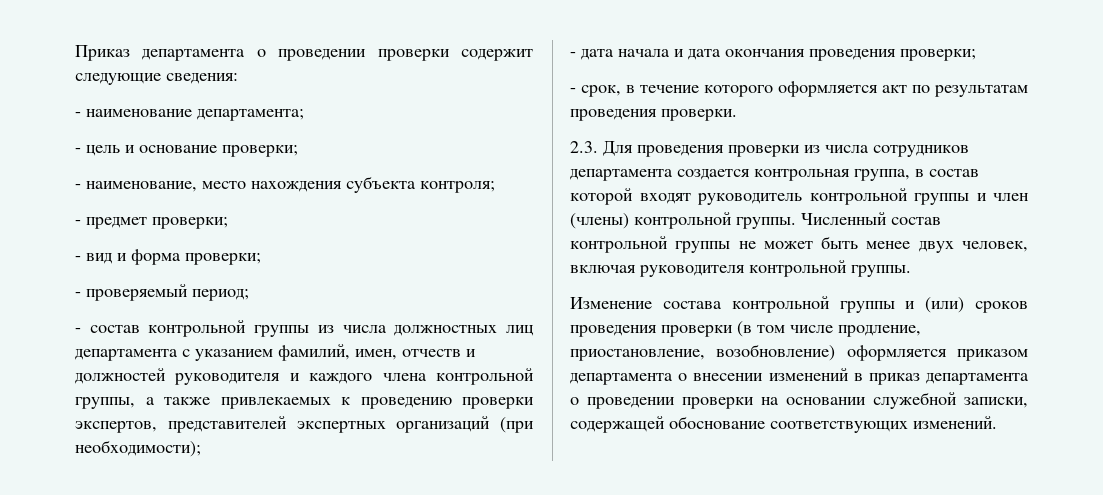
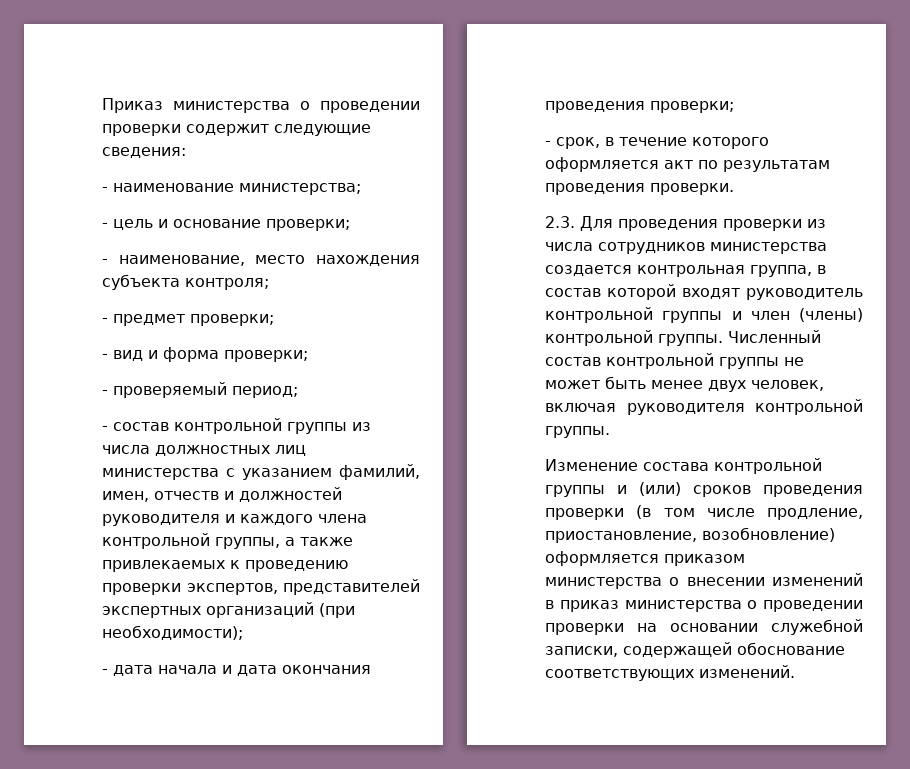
[142,49,246,61] департамента -> [173,101,290,113] министерства
[197,109,304,121] департамента; -> [239,183,361,195] министерства;
[75,349,178,361] департамента -> [102,468,219,480] министерства
[570,169,673,181] департамента -> [710,242,827,254] министерства
[570,373,673,385] департамента -> [545,577,662,589] министерства
[926,373,1029,385] департамента -> [624,600,742,612] министерства

